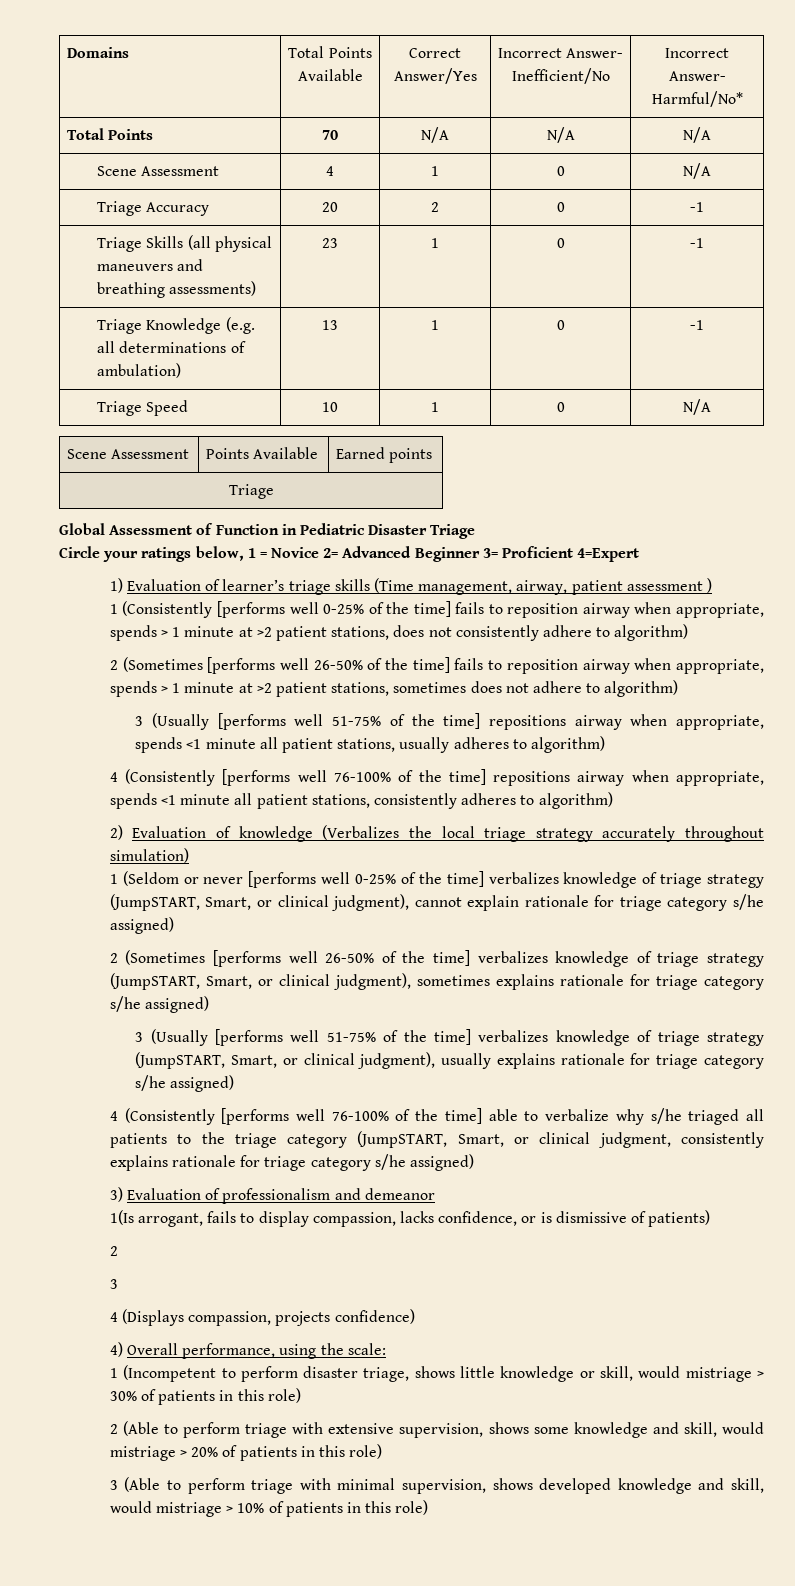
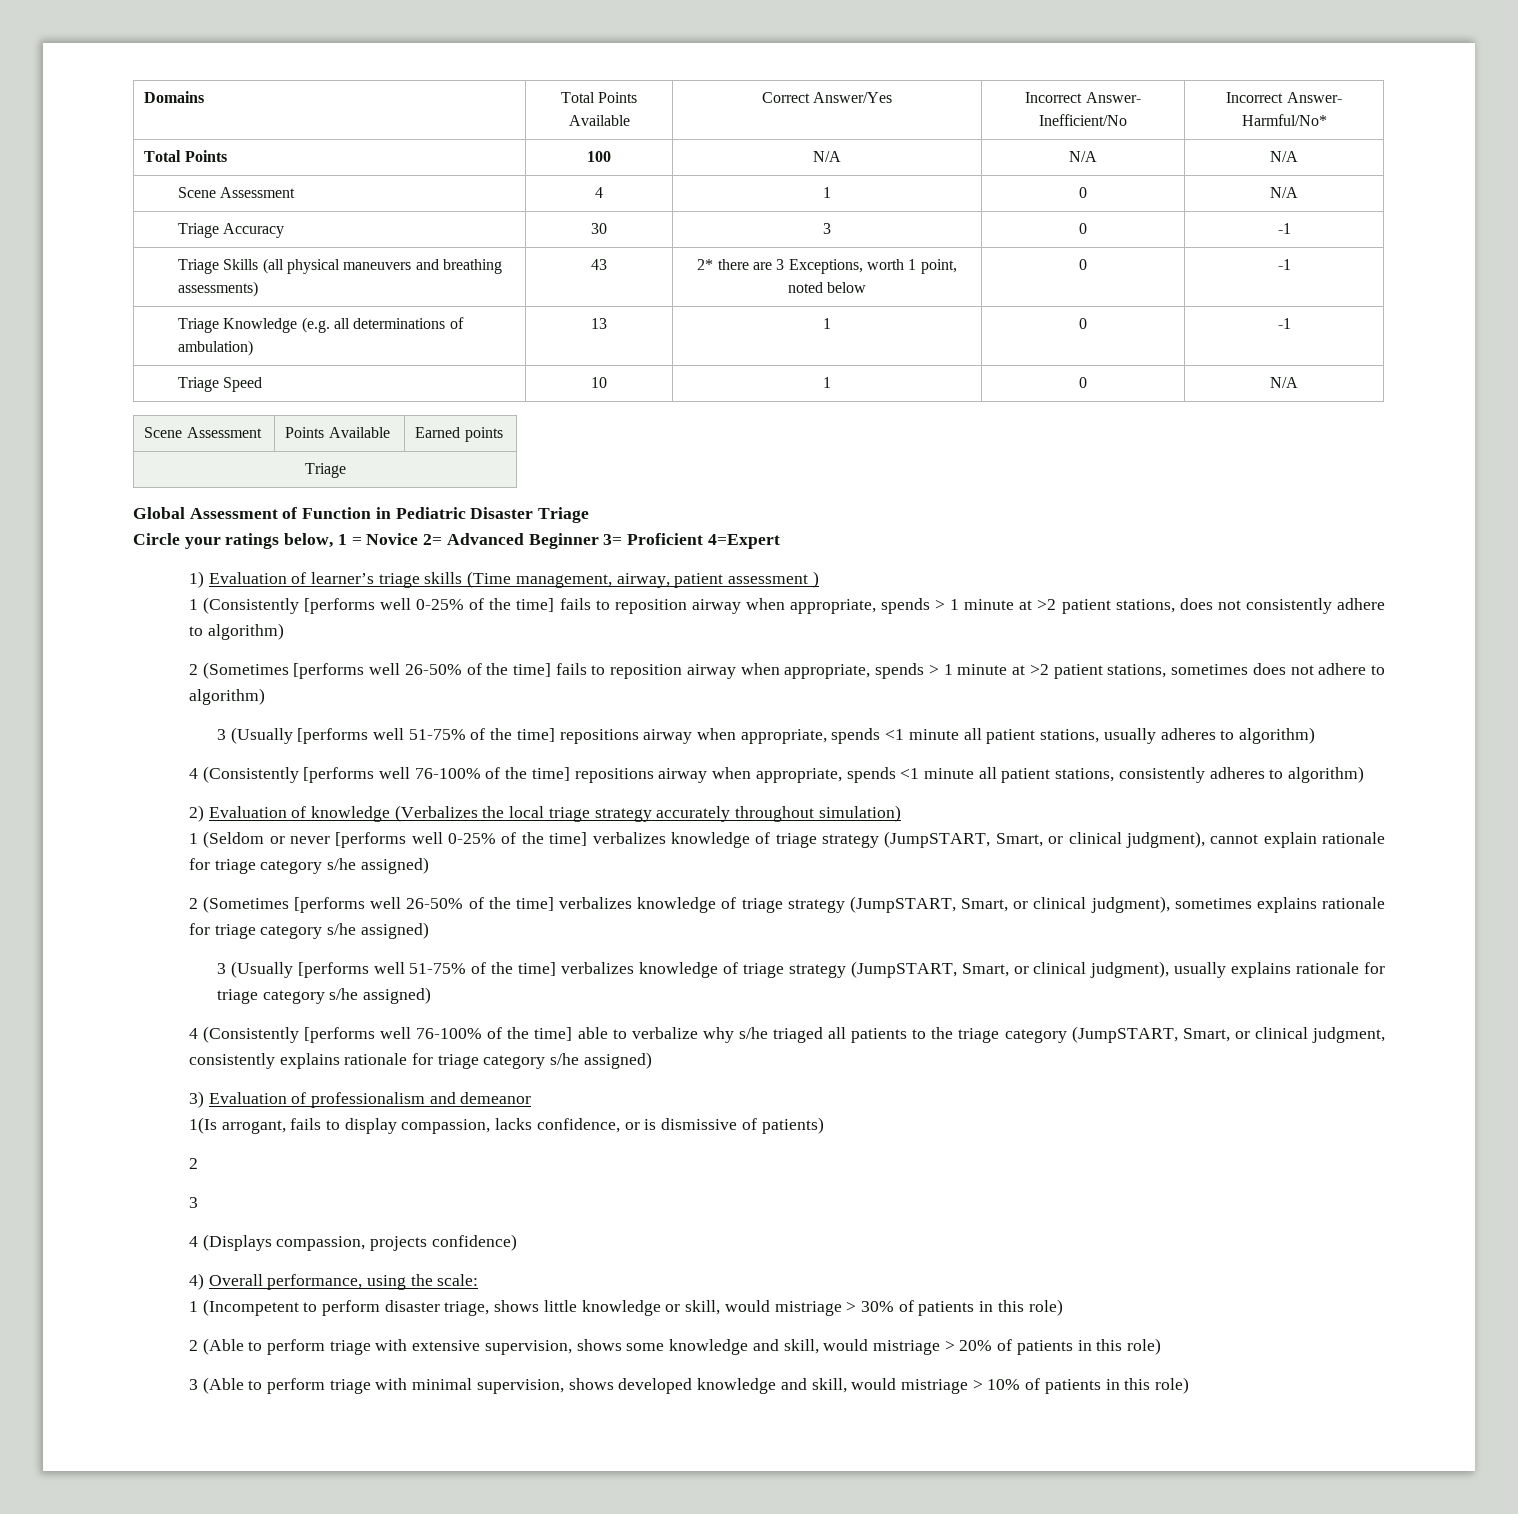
[322,130,338,140] 70 -> [587,151,611,162] 100
[322,202,338,212] [430,202,439,212] 20 | 2 -> [591,223,607,234] [823,223,832,234] 30 | 3
[322,238,338,248] [430,238,439,248] 23 | 1 -> [591,259,607,270] [697,259,957,274] [787,282,867,293] 43 | 2* there are 3 Exceptions, worth 1 point, noted below

